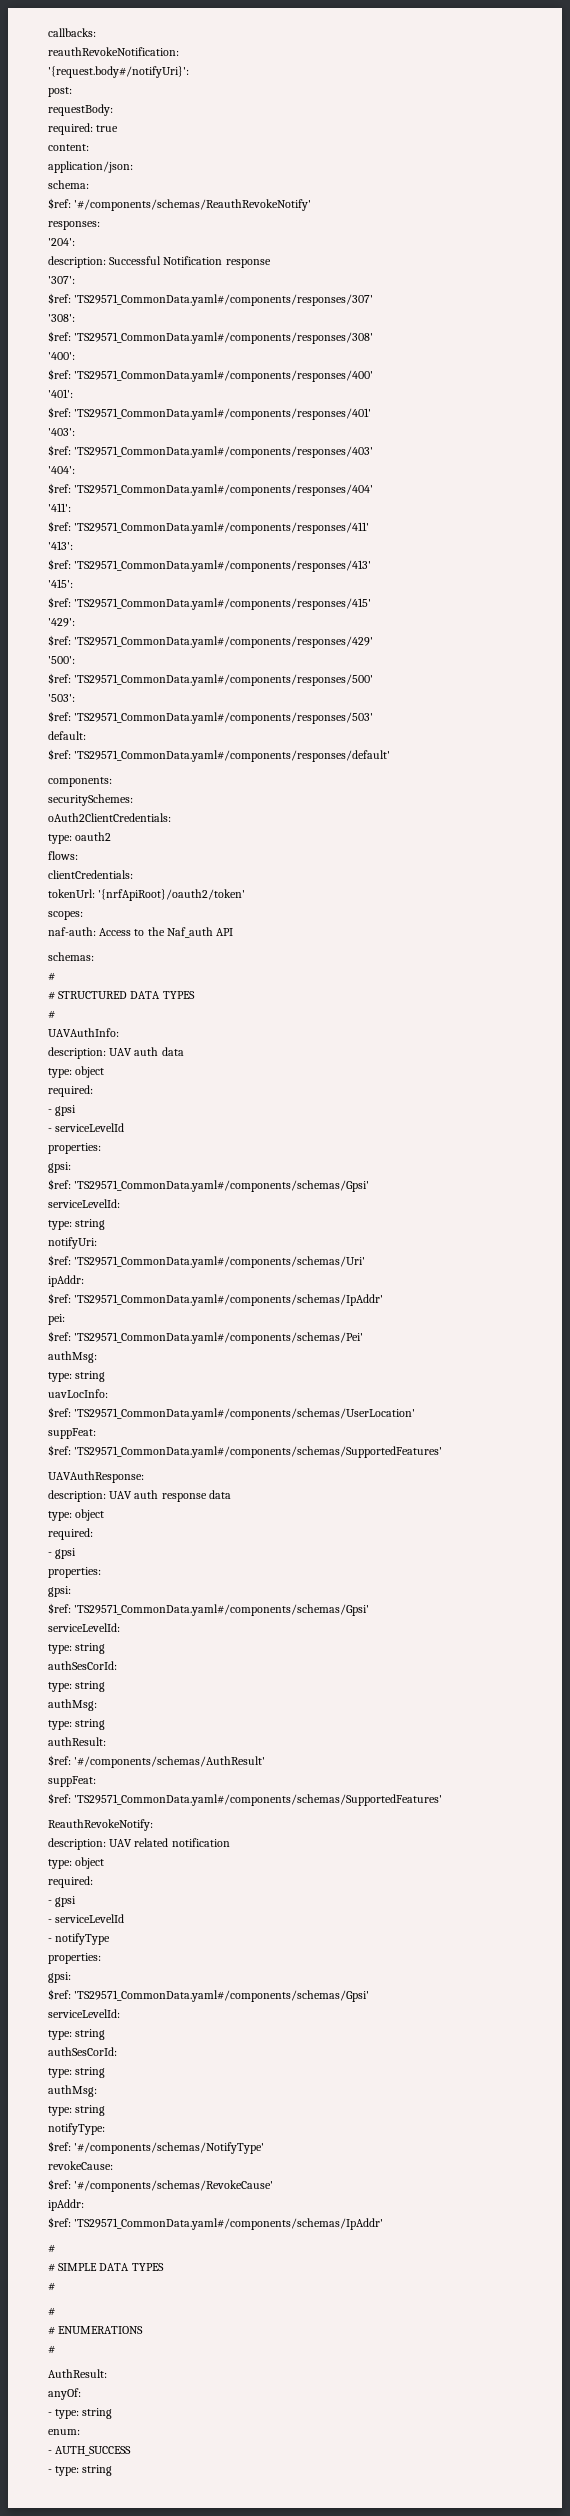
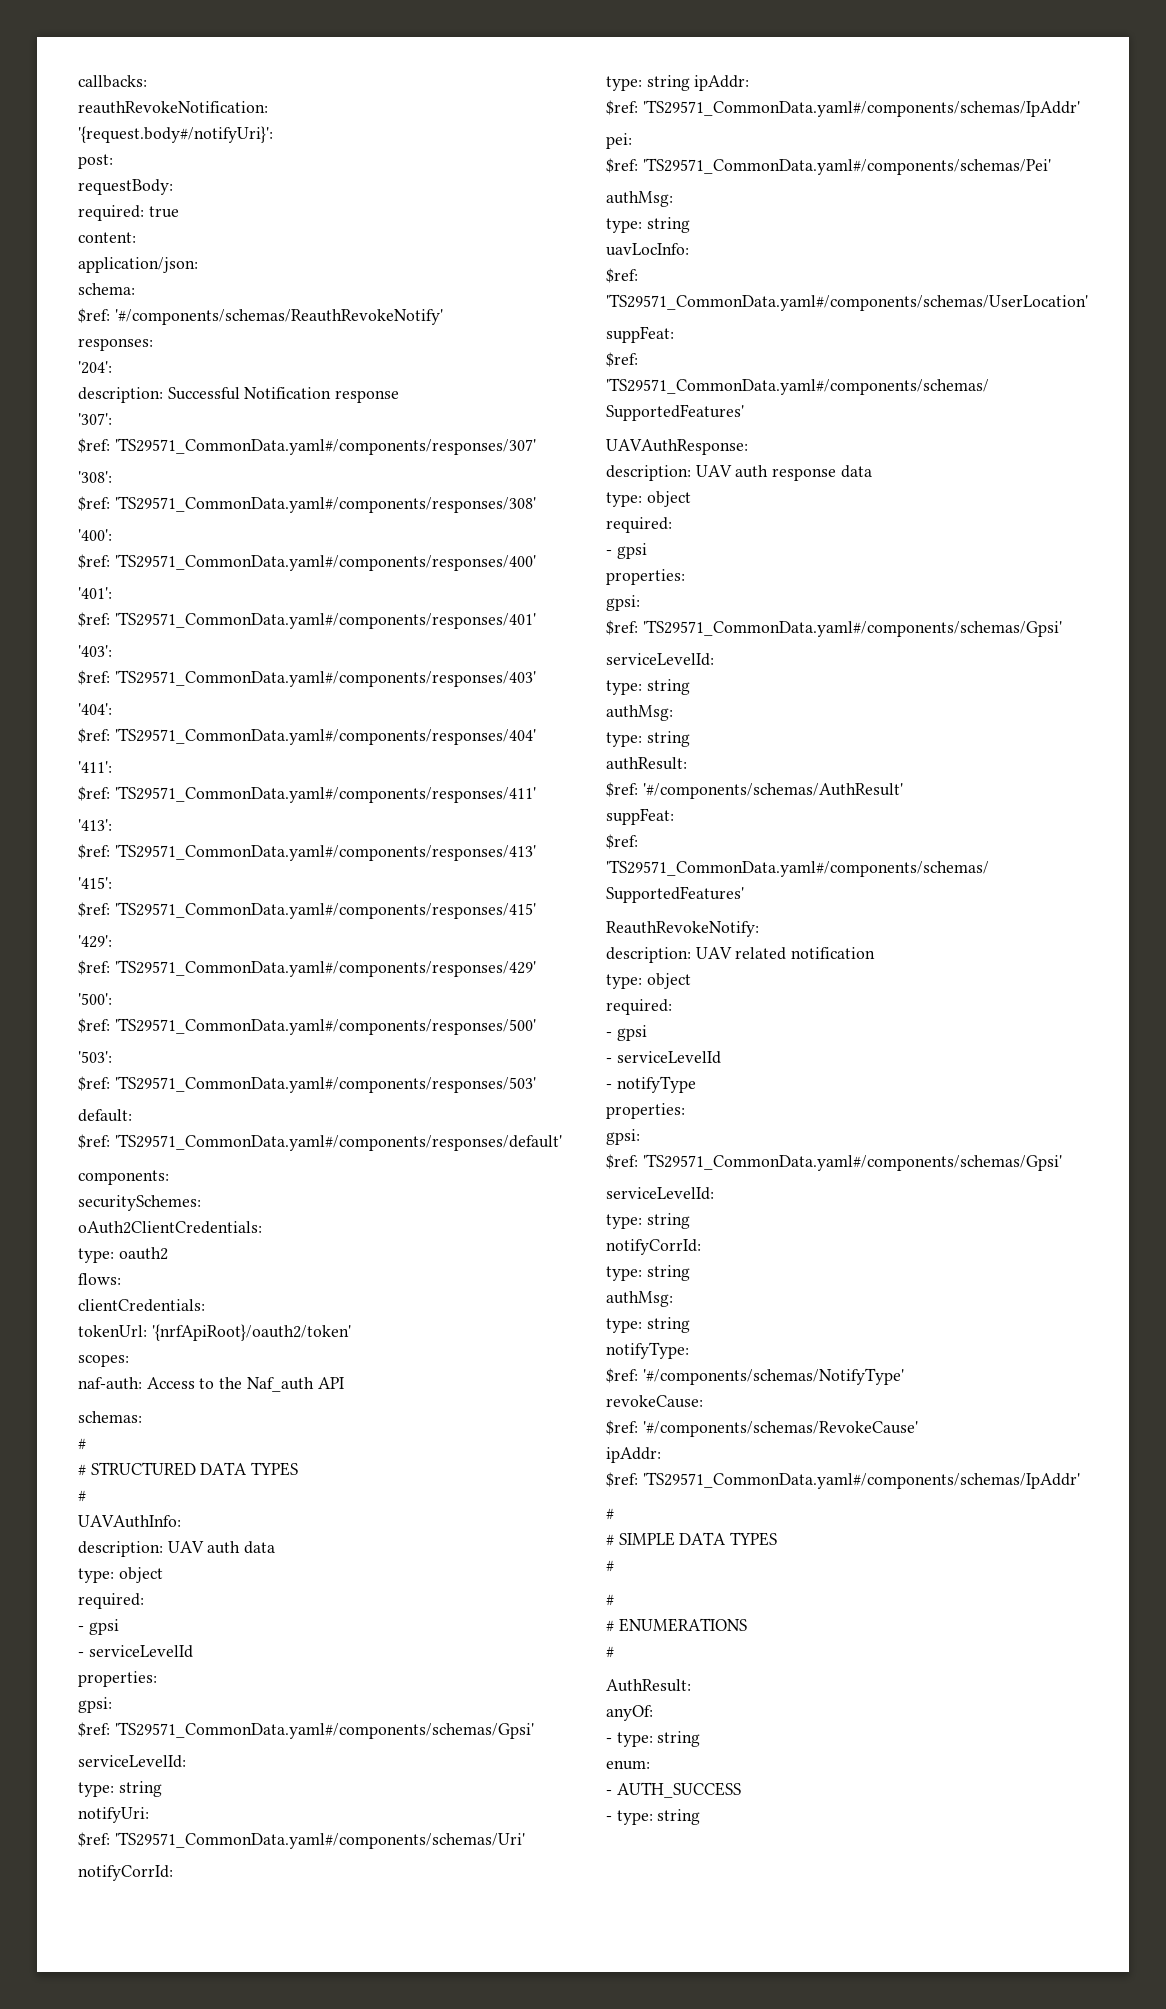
(366, 1262) none -> [78,1865,173,1881] [606,75,690,91] notifyCorrId: // type: string
[48,1661,117,1670] [48,1681,106,1692] // authSesCorId: // type: string -> (690, 687) none
[48,2047,117,2056] authSesCorId: -> [606,1239,701,1255] notifyCorrId:

